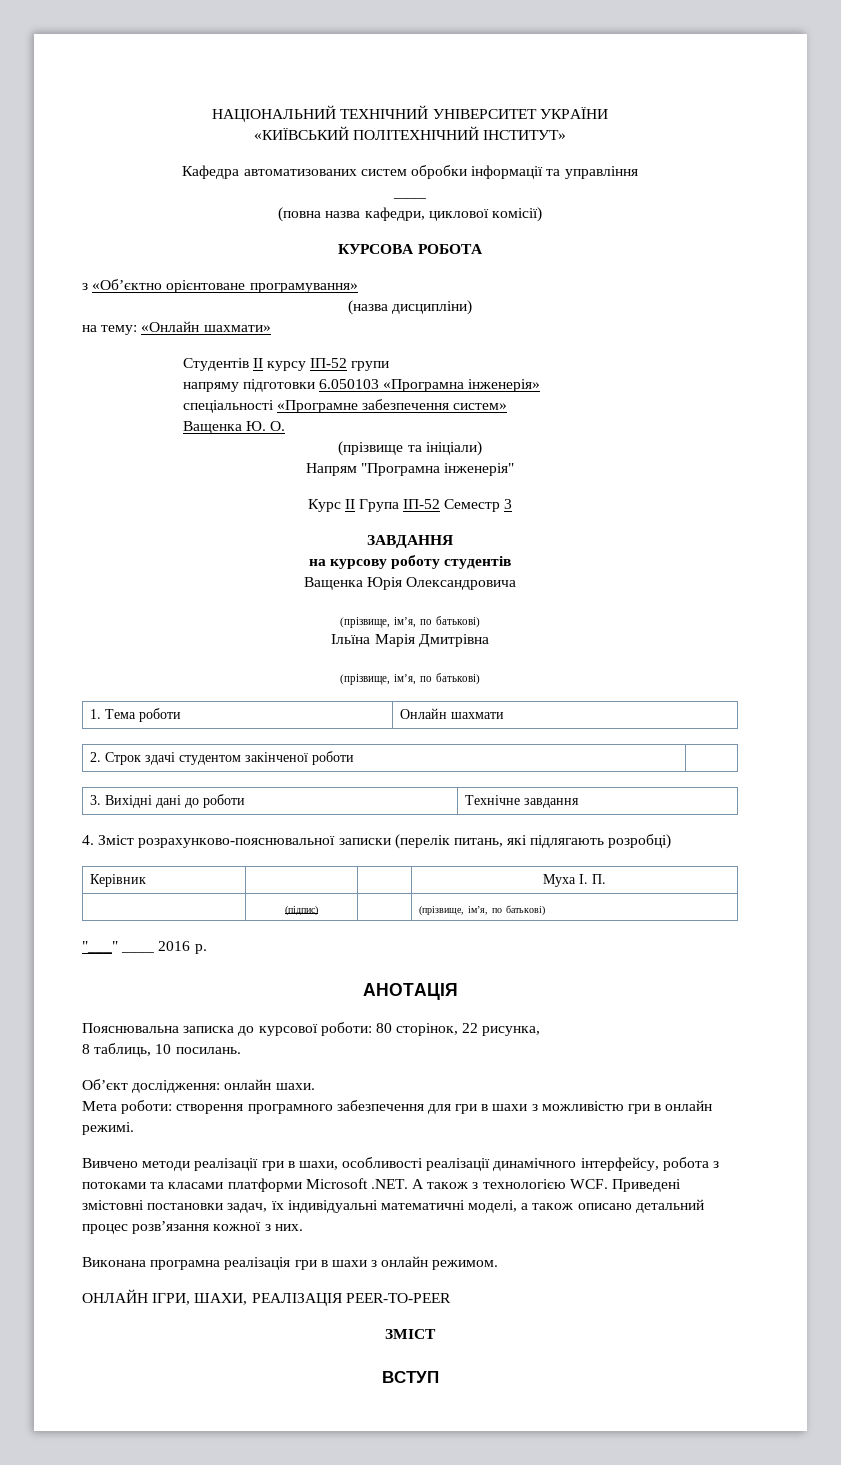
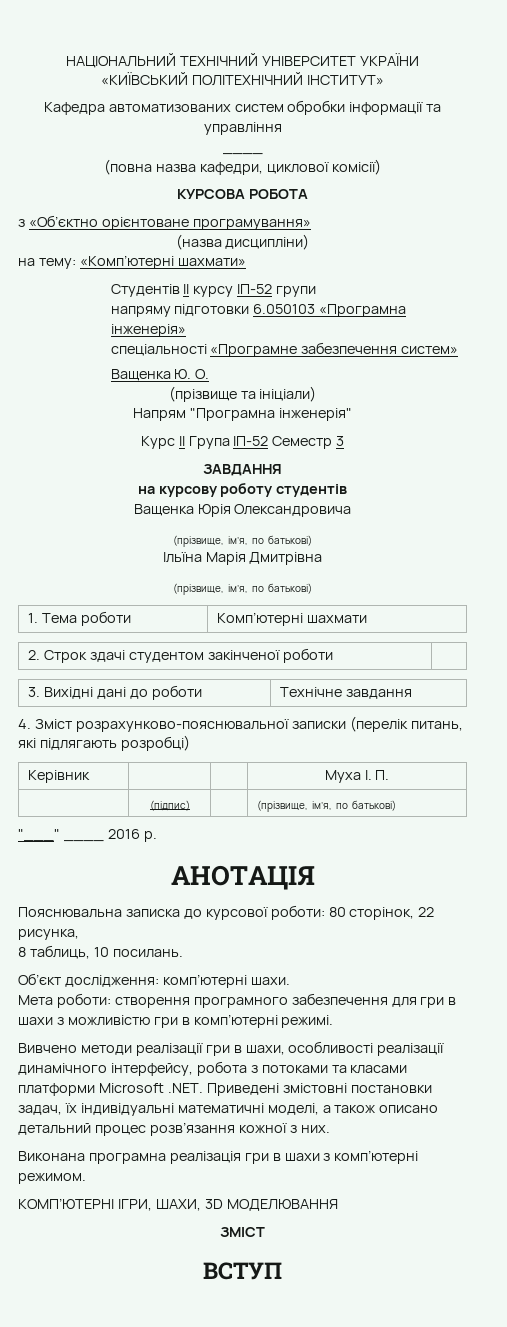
[141,321,200,332] «Онлайн -> [79,255,174,269] «Комп’ютерні
[400,708,448,719] Онлайн -> [217,612,304,626] Комп’ютерні
[224,1079,272,1090] онлайн -> [162,974,247,988] комп’ютерні
[665,1100,713,1111] онлайн -> [193,1014,278,1028] комп’ютерні
[412,1179,608,1189] А також з технологією WCF. -> (203, 1088) none
[381,1256,429,1267] онлайн -> [334,1150,419,1164] комп’ютерні
[82,1289,148,1303] ОНЛАЙН -> [18,1198,114,1209] КОМП’ЮТЕРНІ
[251,1293,451,1306] РЕАЛІЗАЦІЯ PEER-TO-PEER -> [204,1199,338,1211] 3D МОДЕЛЮВАННЯ

